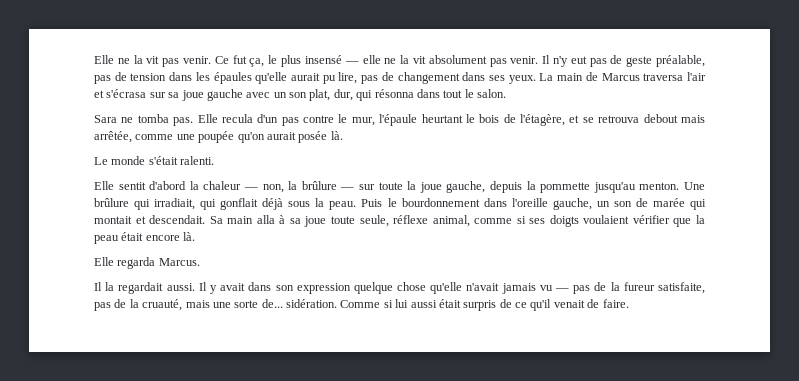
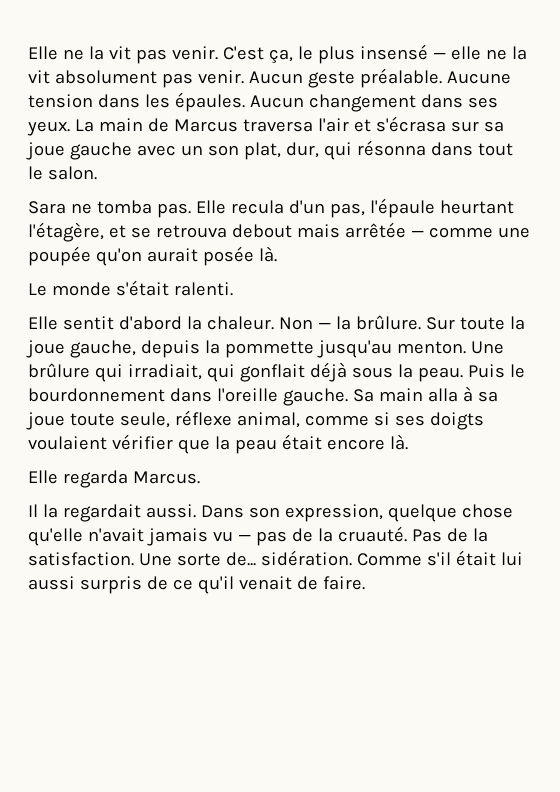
[214,55,247,64] Ce fut -> [222,46,264,60] C'est
[542,55,706,67] [94,72,394,84] Il n'y eut pas de geste préalable, pas de tension dans les épaules qu'elle aurait pu lire, pas de -> [248,68,511,88] [28,92,304,112] Aucun geste préalable. Aucune tension dans les épaules. Aucun
[281,114,516,126] pas contre le mur, l'épaule heurtant le bois de -> [329,198,514,218] pas, l'épaule heurtant
[94,131,132,143] arrêtée, -> [344,222,424,238] arrêtée —
[203,181,375,193] chaleur — non, la brûlure — sur -> [206,315,455,330] chaleur. Non — la brûlure. Sur
[552,198,706,210] [94,215,206,224] gauche, un son de marée qui montait et descendait. -> [282,388,348,406] gauche.
[198,282,351,294] Il y avait dans son expression -> [200,504,383,522] Dans son expression,
[623,282,705,294] [94,299,231,311] fureur satisfaite, pas de la cruauté, mais une -> [337,526,488,542] [28,552,172,566] cruauté. Pas de la satisfaction. Une
[383,300,393,308] si -> [426,550,496,566] s'il était
[438,299,461,308] était -> (75, 583) none

